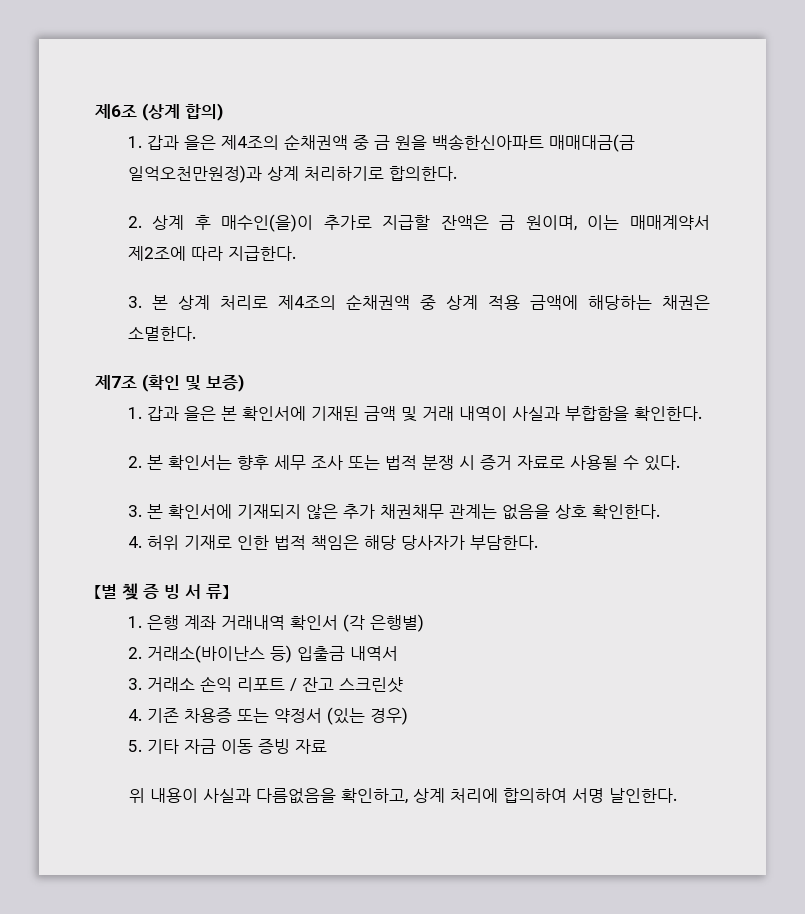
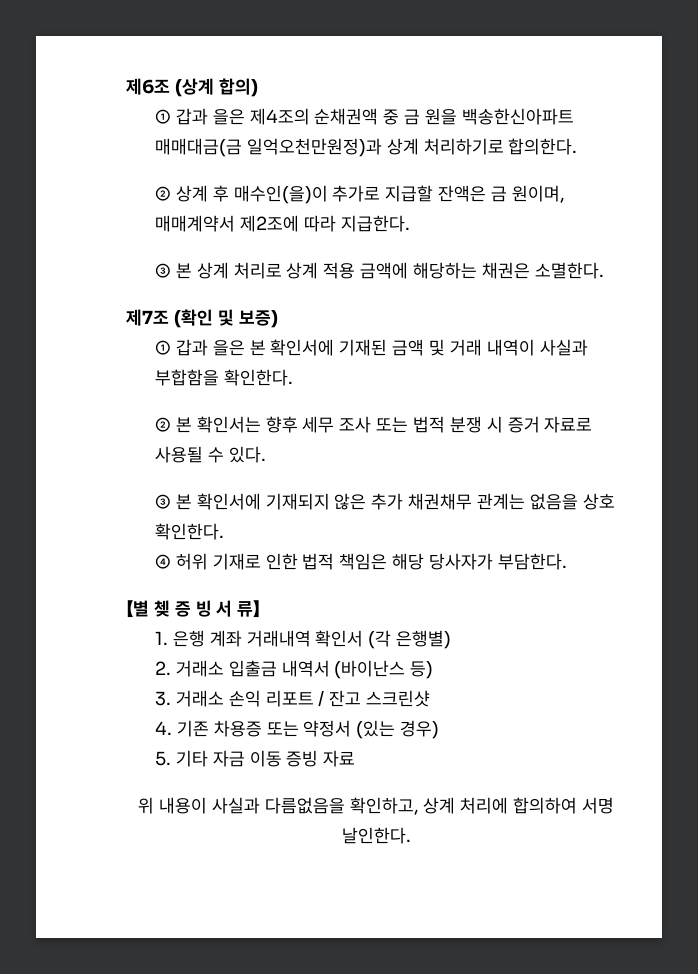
[127,136,142,148] 1. -> [154,109,171,124] ①
[127,216,142,228] 2. -> [154,186,171,201] ②
[587,215,620,230] 이는 -> (565, 194) none
[127,296,142,308] 3. -> [154,263,171,278] ③
[277,294,436,310] 제4조의 순채권액 중 -> (282, 270) none
[127,407,142,419] 1. -> [154,340,171,355] ①
[127,456,142,468] 2. -> [154,417,171,432] ②
[127,505,142,517] 3. -> [154,494,171,509] ③
[127,536,142,548] 4. -> [154,554,171,569] ④
[146,645,292,663] 거래소(바이난스 등) -> [175,660,224,677] 거래소
(398, 653) none -> [334,660,434,679] (바이난스 등)

